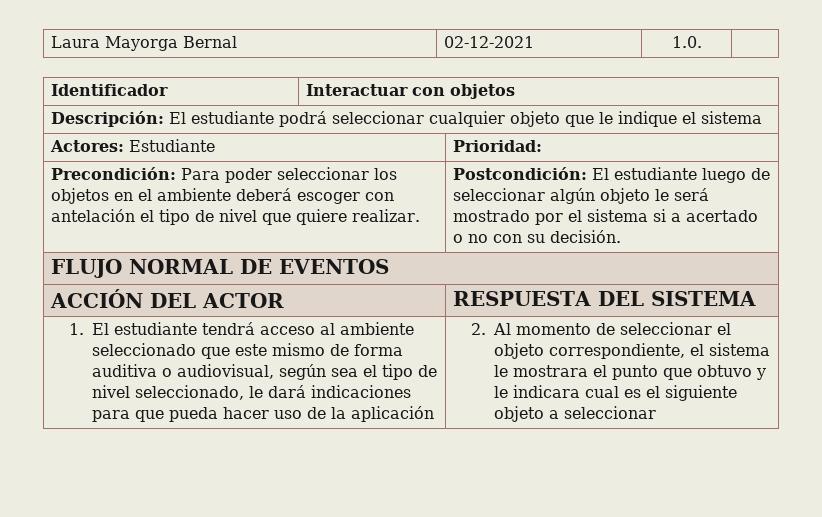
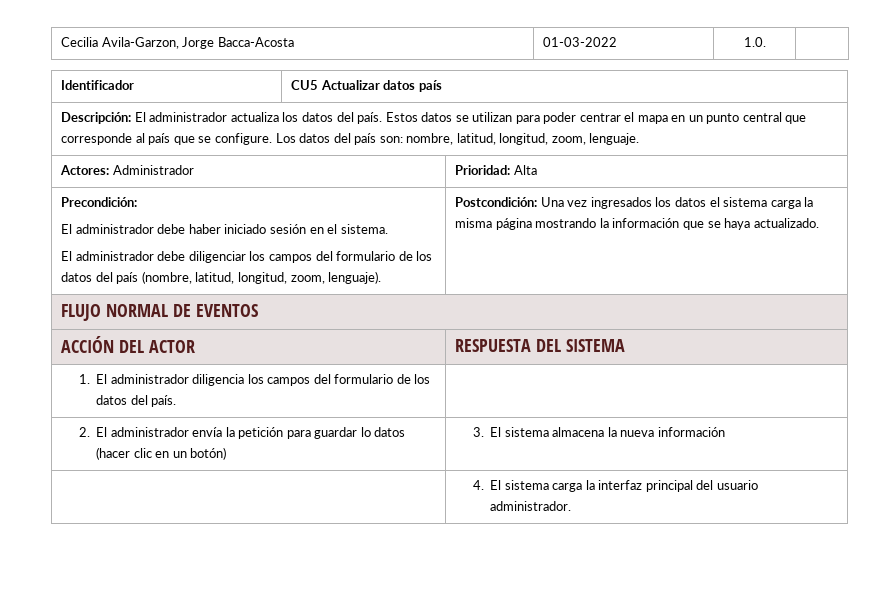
[50,36,237,51] [443,36,534,48] [671,36,702,48] [50,84,168,96] [305,84,515,99] [50,111,762,127] [49,139,215,152] [452,140,542,152] [50,167,397,183] [50,188,394,204] [50,209,420,225] [452,167,770,183] [452,188,709,204] [452,209,758,225] [452,230,621,243] Laura Mayorga Bernal | 02-12-2021 | 1.0. | // Identificador | Interactuar con objetos // Descripción: El estudiante podrá seleccionar cualquier objeto que le indique el sistema // Actores: Estudiante | Prioridad: // Precondición: Para poder seleccionar los objetos en el ambiente deberá escoger con antelación el tipo de nivel que quiere realizar. | Postcondición: El estudiante luego de seleccionar algún objeto le será mostrado por el sistema si a acertado o no con su decisión. -> [61,37,294,49] [543,37,618,47] [743,37,766,47] [61,80,135,90] [291,80,442,92] [61,112,807,124] [61,133,640,145] [60,165,194,175] [455,165,537,175] [61,197,138,207] [61,224,388,234] [61,251,433,263] [61,271,382,284] [455,197,814,209] [455,218,819,230] Cecilia Avila-Garzon, Jorge Bacca-Acosta | 01-03-2022 | 1.0. | // Identificador | CU5 Actualizar datos país // Descripción: El administrador actualiza los datos del país. Estos datos se utilizan para poder centrar el mapa en un punto central que corresponde al país que se configure. Los datos del país son: nombre, latitud, longitud, zoom, lenguaje. // Actores: Administrador | Prioridad: Alta // Precondición: // El administrador debe haber iniciado sesión en el sistema. // El administrador debe diligenciar los campos del formulario de los datos del país (nombre, latitud, longitud, zoom, lenguaje). | Postcondición: Una vez ingresados los datos el sistema carga la misma página mostrando la información que se haya actualizado.
[113,322,414,335] [91,343,403,359] [91,364,437,380] [91,385,411,400] [91,406,434,422] [470,322,731,335] [493,343,770,359] [493,365,766,380] [493,385,737,401] [493,406,656,422] estudiante tendrá acceso al ambiente seleccionado que este mismo de forma auditiva o audiovisual, según sea el tipo de nivel seleccionado, le dará indicaciones para que pueda hacer uso de la aplicación | 2. Al momento de seleccionar el objeto correspondiente, el sistema le mostrara el punto que obtuvo y le indicara cual es el siguiente objeto a seleccionar -> [110,374,431,386] [96,395,177,407] [78,427,406,439] [96,447,227,460] [472,427,725,437] [472,480,758,492] [490,501,572,511] administrador diligencia los campos del formulario de los datos del país. | // 2. El administrador envía la petición para guardar lo datos (hacer clic en un botón) | 3. El sistema almacena la nueva información // | 4. El sistema carga la interfaz principal del usuario administrador.

